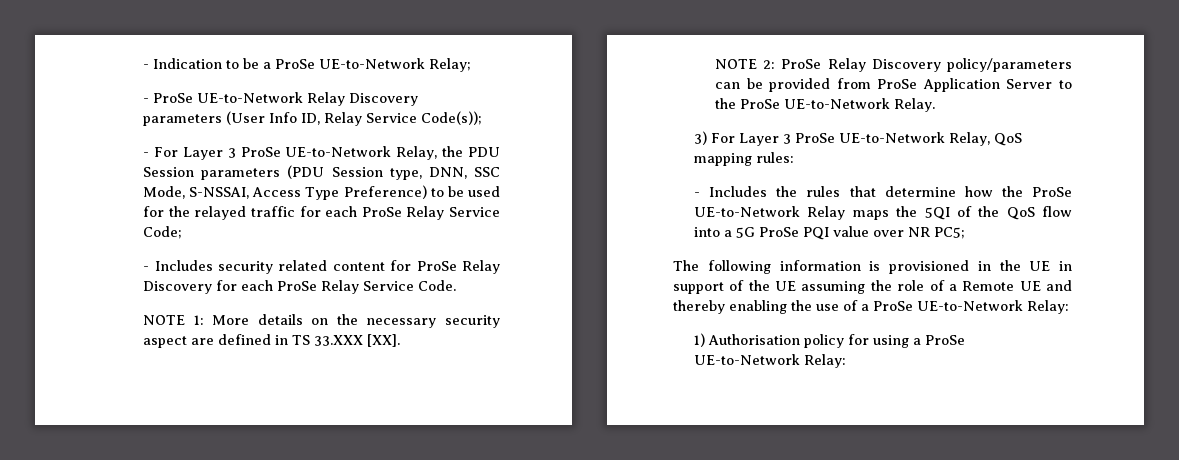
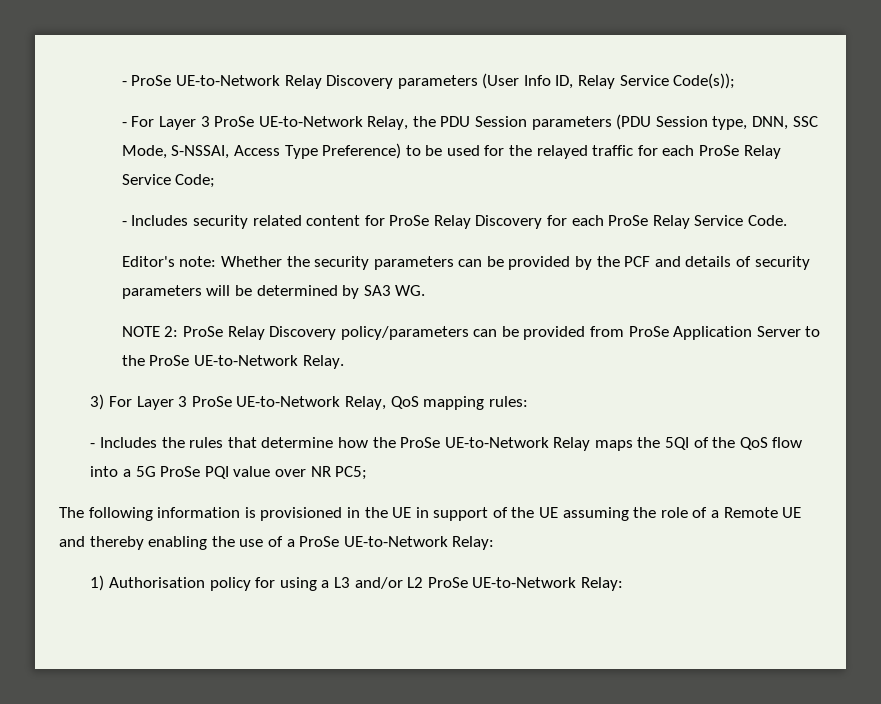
[143,58,472,72] [143,98,150,103] - Indication to be a ProSe UE-to-Network Relay; // - -> [121,81,127,86] -
[143,314,500,328] [143,334,401,348] NOTE 1: More details on the necessary security aspect are defined in TS 33.XXX [XX]. -> [121,256,810,270] [121,285,426,299] Editor's note: Whether the security parameters can be provided by the PCF and details of security parameters will be determined by SA3 WG.
(922, 341) none -> [333,577,424,589] L3 and/or L2

